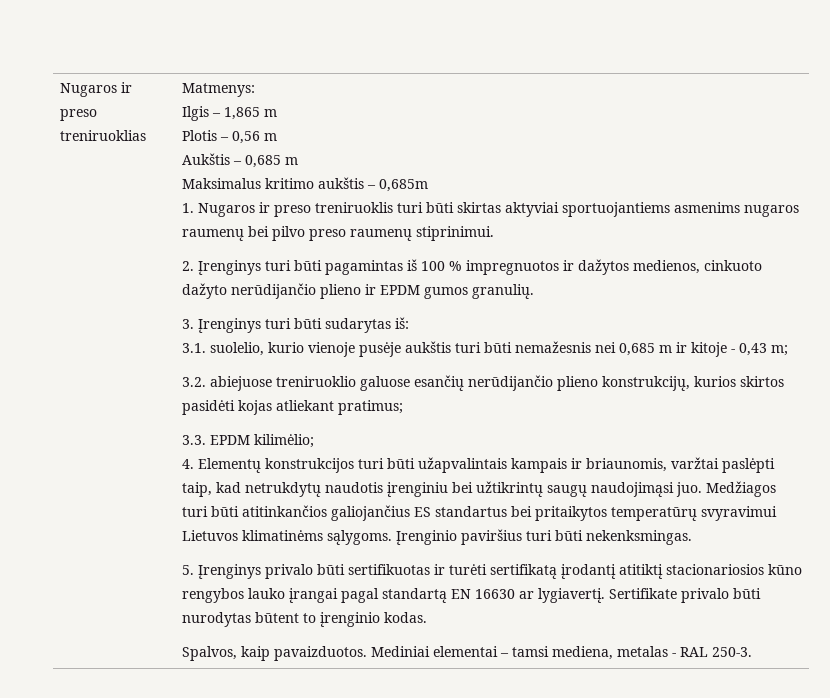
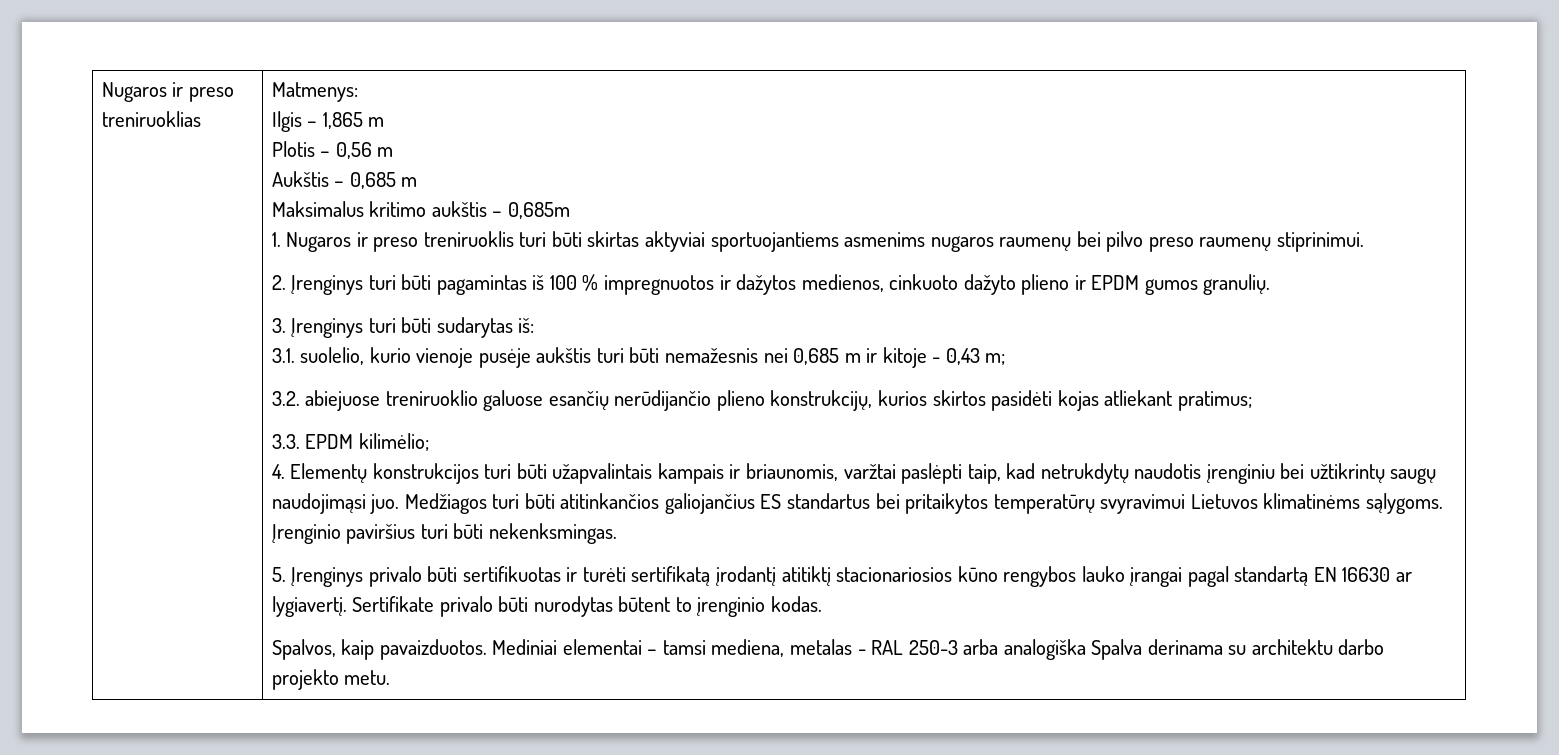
[230,283,316,299] nerūdijančio -> (1016, 284) none
[711,647,752,657] 250-3. -> [908,639,1385,660] [271,669,391,690] 250-3 arba analogiška Spalva derinama su architektu darbo projekto metu.

